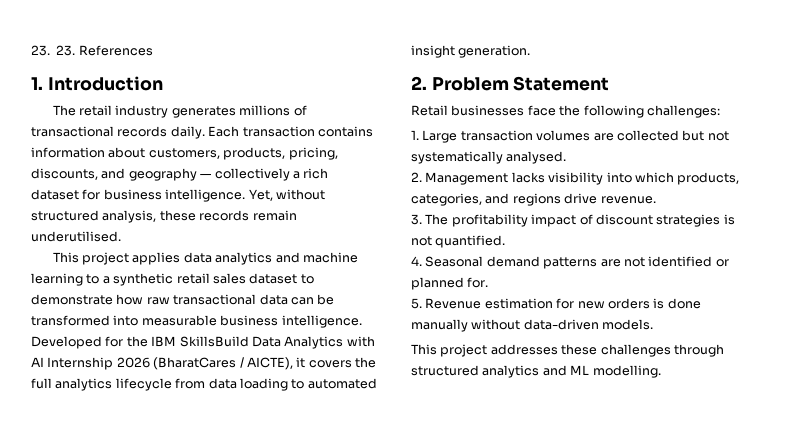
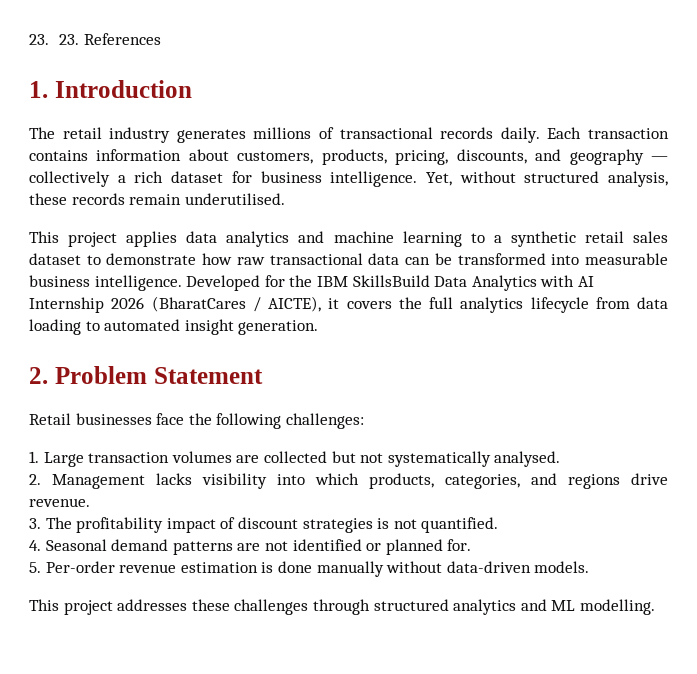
[425,298,650,309] Revenue estimation for new orders -> [45,561,258,573] Per-order revenue estimation

